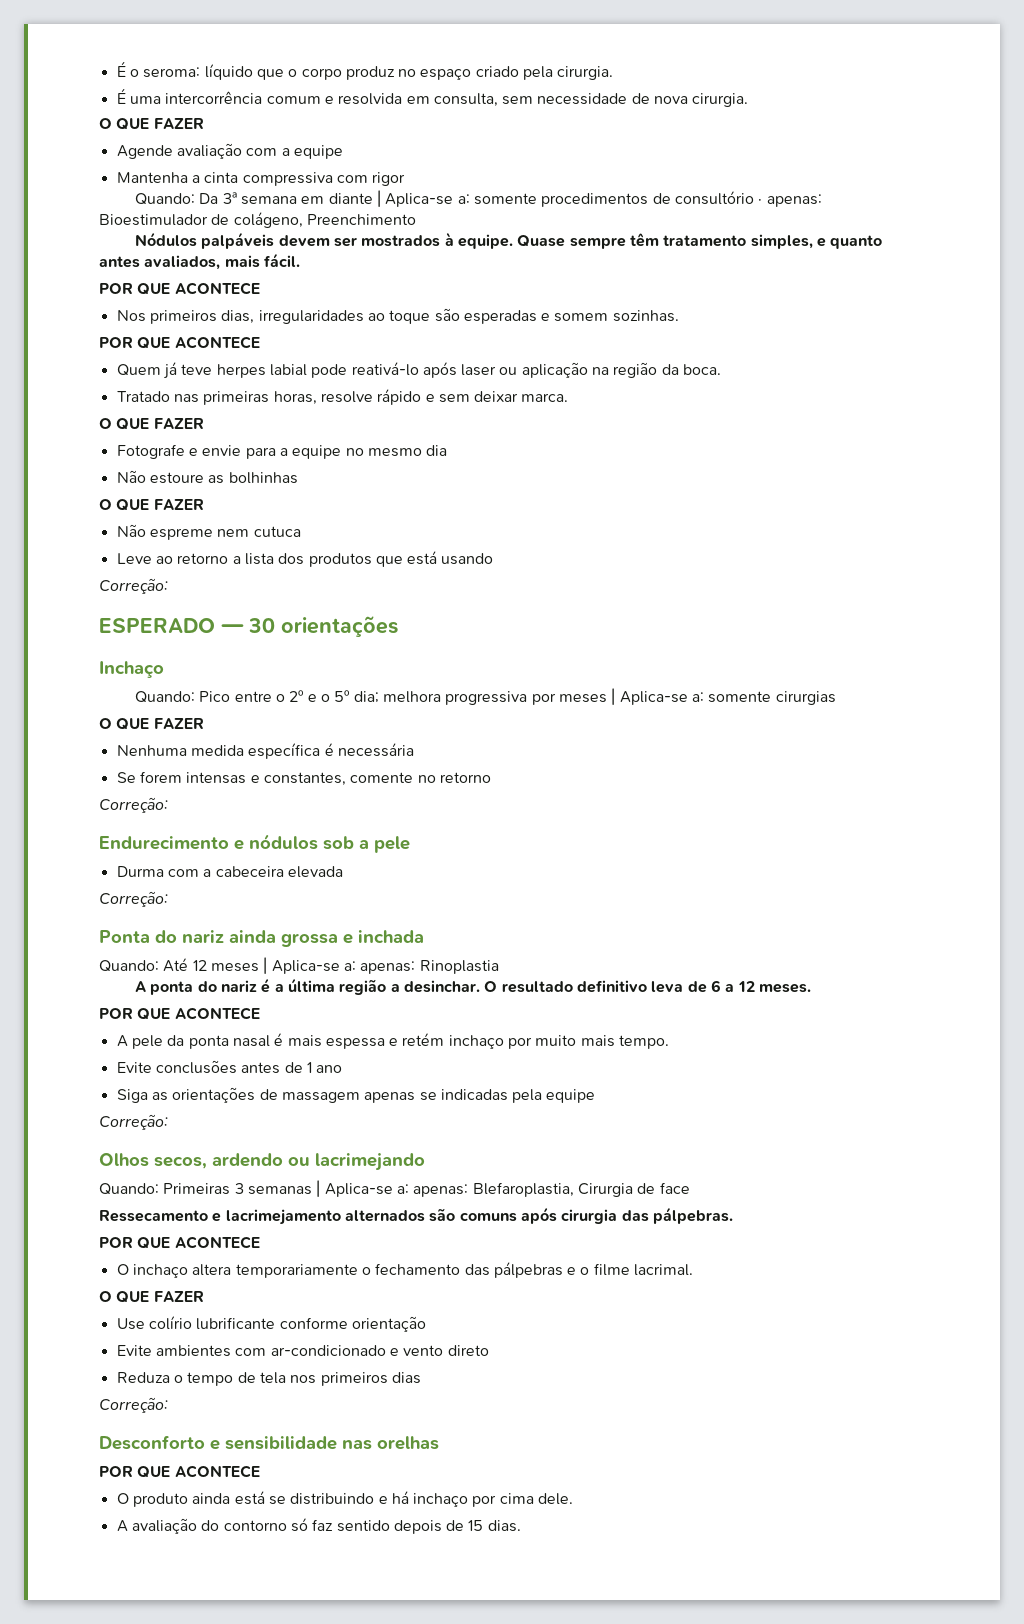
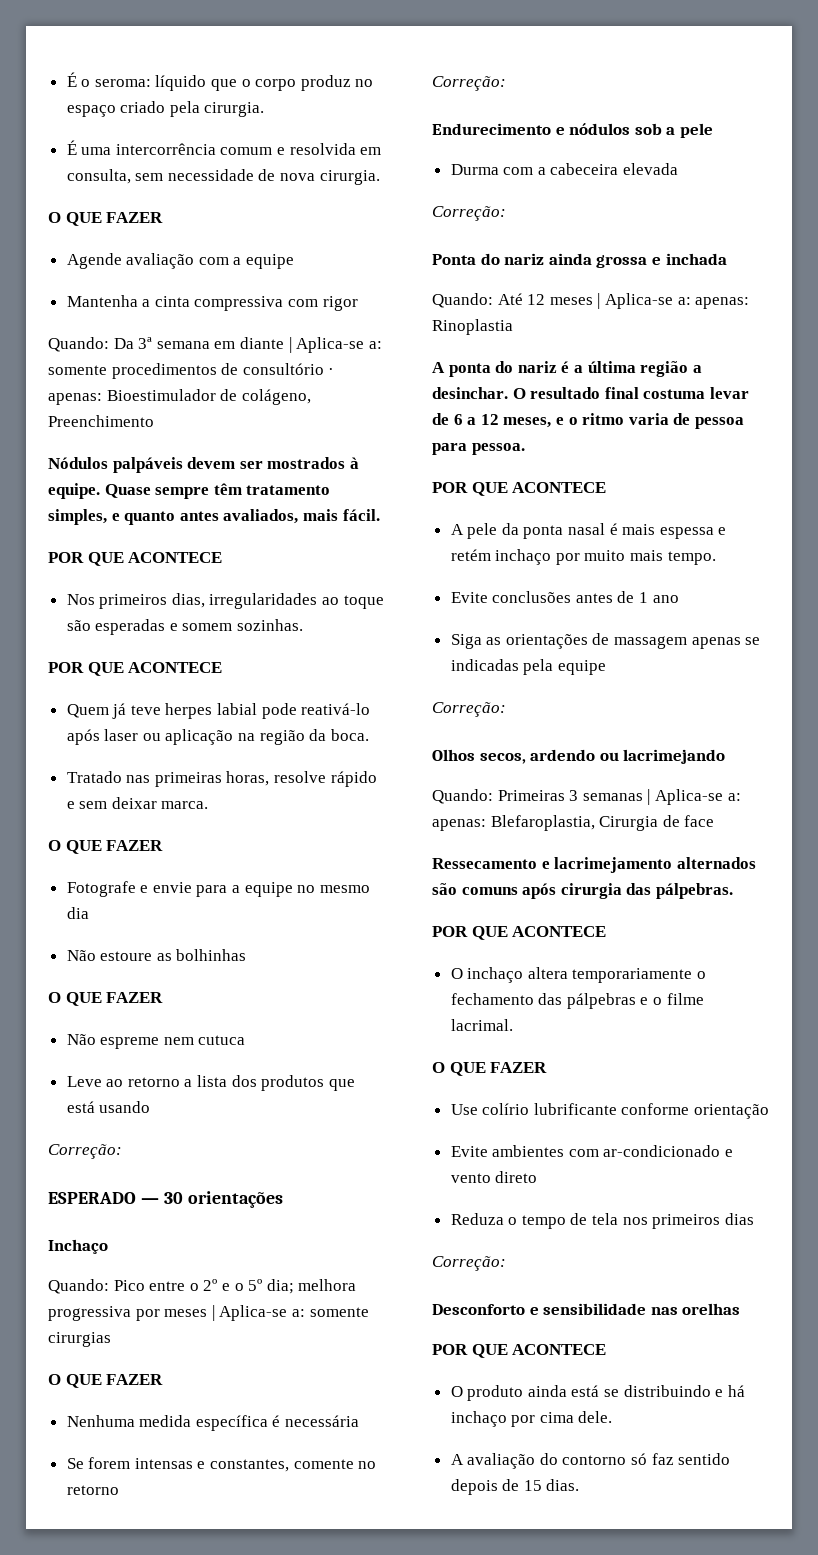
[576,980,684,993] definitivo leva -> [604,387,749,399] final costuma levar
[758,984,811,993] meses. -> [503,413,744,429] [432,443,525,455] meses, e o ritmo varia de pessoa para pessoa.

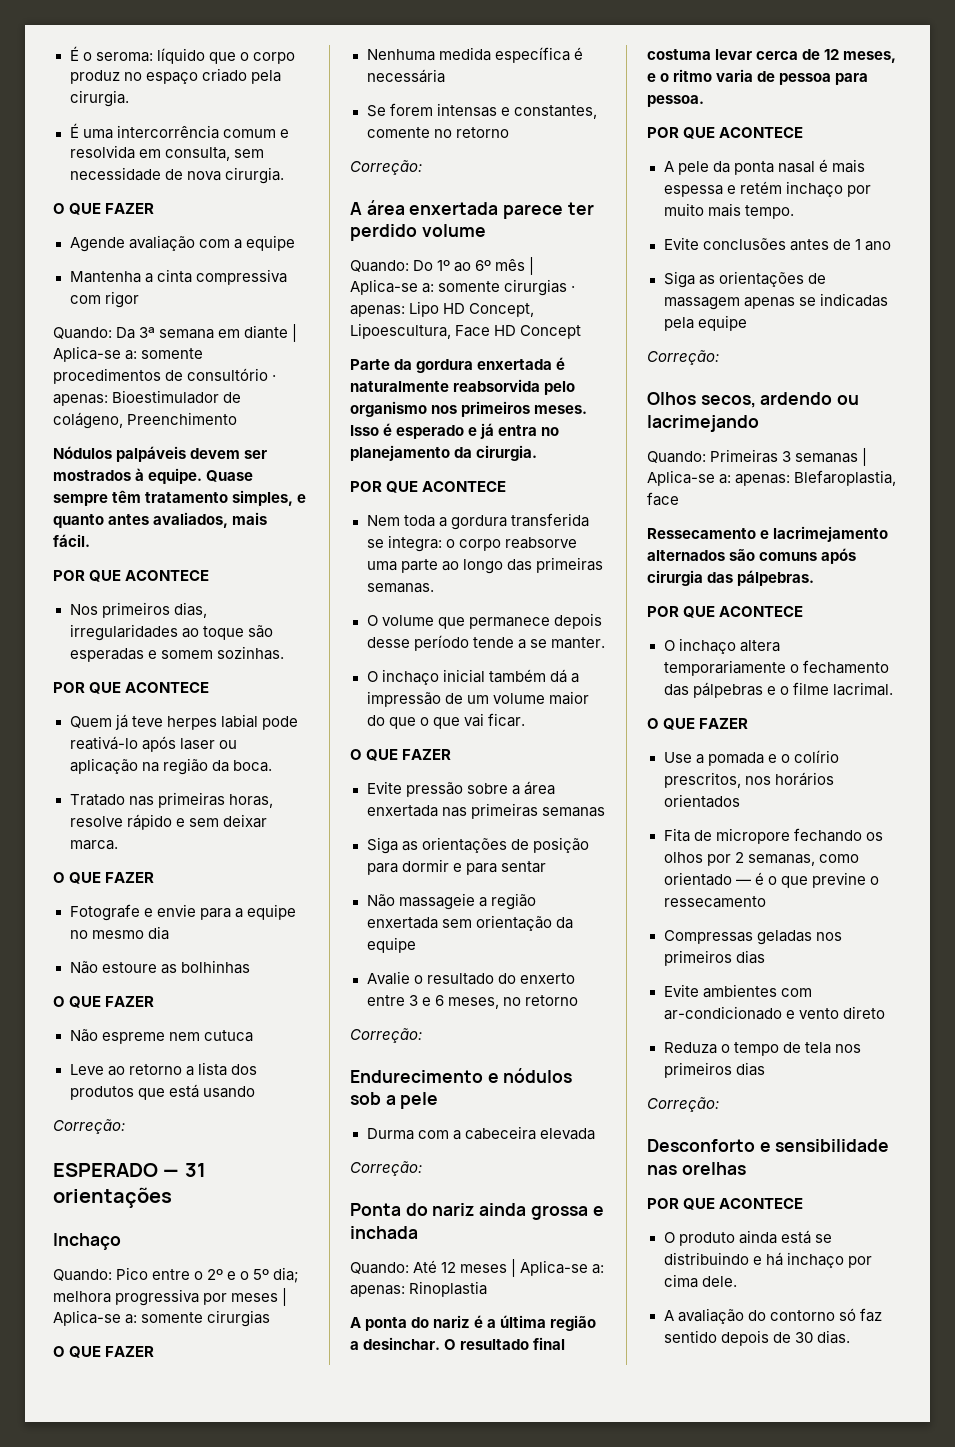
[163,1192,183,1204] 30 -> [184,1163,206,1177] 31
(506, 83) none -> [350,200,594,219] [350,224,486,241] [350,257,535,275] [350,279,576,296] [350,301,535,317] [350,323,582,339] [350,357,566,373] [350,379,576,395] [350,401,588,417] [350,423,560,439] [350,445,538,461] [350,481,507,493] [366,513,589,530] [366,535,577,552] [366,557,603,574] [366,583,434,593] [366,613,602,629] [366,635,605,651] [366,669,579,685] [366,691,589,707] [366,713,525,729] [350,749,452,761] [366,781,555,797] [366,803,605,819] [366,837,589,854] [366,859,546,875] [366,893,536,910] [366,915,573,931] [366,937,416,953] [366,971,575,985] [366,995,578,1009] [350,1028,422,1043] // A área enxertada parece ter perdido volume // Quando: Do 1º ao 6º mês | Aplica-se a: somente cirurgias · apenas: Lipo HD Concept, Lipoescultura, Face HD Concept // Parte da gordura enxertada é naturalmente reabsorvida pelo organismo nos primeiros meses. Isso é esperado e já entra no planejamento da cirurgia. // POR QUE ACONTECE // Nem toda a gordura transferida se integra: o corpo reabsorve uma parte ao longo das primeiras semanas. // O volume que permanece depois desse período tende a se manter. // O inchaço inicial também dá a impressão de um volume maior do que o que vai ficar. // O QUE FAZER // Evite pressão sobre a área enxertada nas primeiras semanas // Siga as orientações de posição para dormir e para sentar // Não massageie a região enxertada sem orientação da equipe // Avalie o resultado do enxerto entre 3 e 6 meses, no retorno // Correção:
[432,413,477,425] de 6 a -> [756,49,821,60] cerca de
[599,815,680,831] Cirurgia de -> (897, 478) none
[482,1103,770,1119] colírio lubrificante conforme orientação -> [695,750,839,766] [663,772,834,788] [663,794,740,808] [663,828,883,844] [663,852,859,866] [663,872,879,888] [663,896,766,908] [663,930,842,945] [663,950,765,966] a pomada e o colírio prescritos, nos horários orientados // Fita de micropore fechando os olhos por 2 semanas, como orientado — é o que previne o ressecamento // Compressas geladas nos primeiros dias
[523,1480,542,1491] 15 -> [794,1332,813,1343] 30

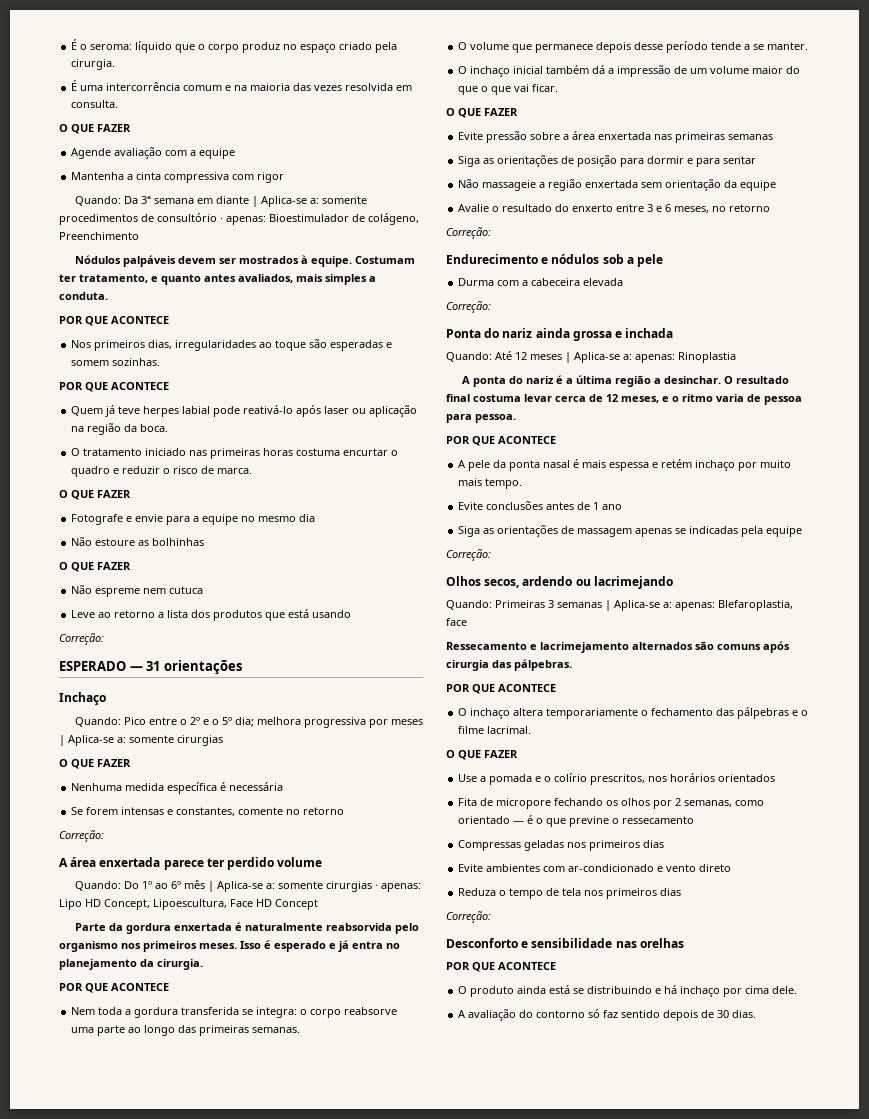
[69,145,264,161] [69,167,284,184] resolvida em consulta, sem necessidade de nova cirurgia. -> [234,83,413,91] [71,100,119,108] na maioria das vezes resolvida em consulta.
[206,470,254,482] [53,490,294,506] Quase sempre têm tratamento simples, -> [354,256,415,264] [59,274,148,283] Costumam ter tratamento,
[53,534,90,547] fácil. -> [325,274,376,285] [59,292,108,300] simples a conduta.
[69,792,273,808] [69,814,267,830] Tratado nas primeiras horas, resolve rápido e sem deixar -> [71,448,399,459] [71,466,215,477] O tratamento iniciado nas primeiras horas costuma encurtar o quadro e reduzir o risco de

